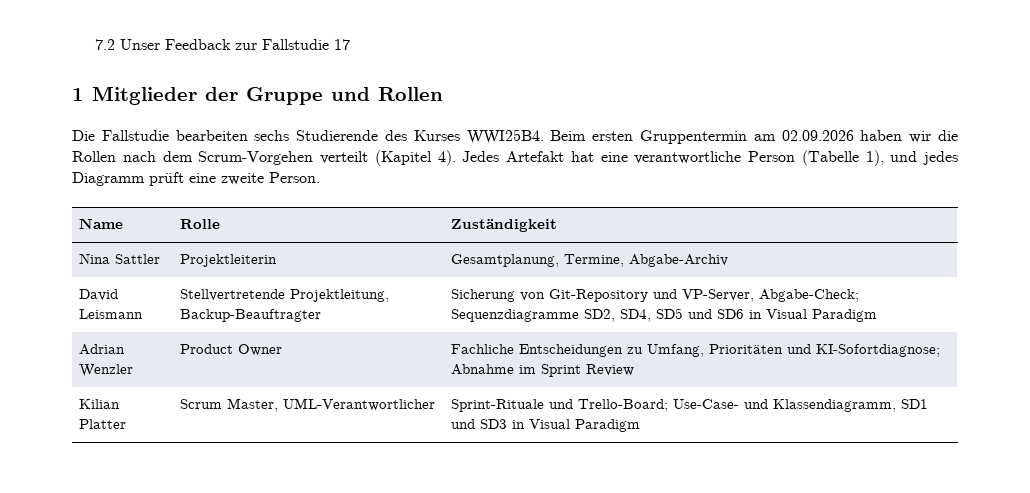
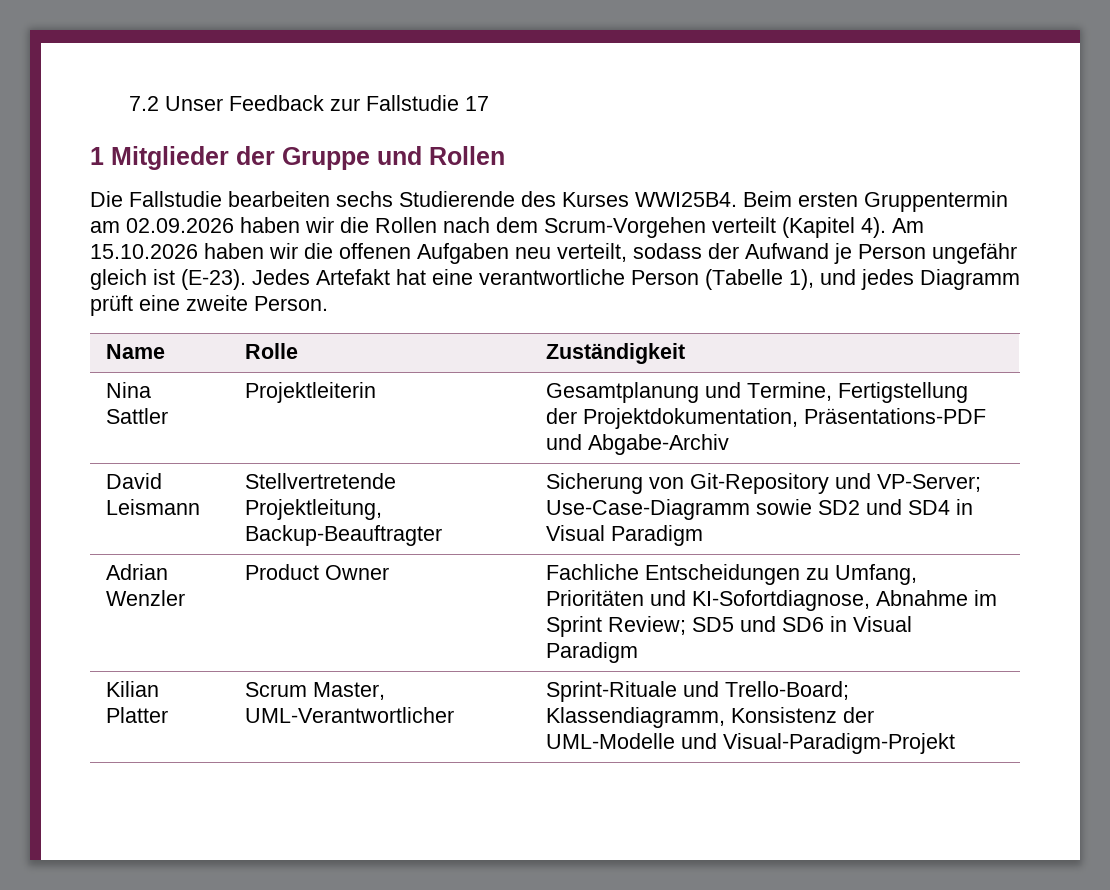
(456, 158) none -> [892,218,924,233] [90,243,1017,264] [90,269,246,290] Am 15.10.2026 haben wir die offenen Aufgaben neu verteilt, sodass der Aufwand je Person ungefähr gleich ist (E-23).
[451,254,625,267] Gesamtplanung, Termine, -> [545,382,968,403] [545,408,986,429] [545,434,582,450] Gesamtplanung und Termine, Fertigstellung der Projektdokumentation, Präsentations-PDF und
[682,289,860,302] [451,308,745,322] VP-Server, Abgabe-Check; Sequenzdiagramme SD2, SD4, SD5 und SD6 -> [876,474,981,492] [545,499,950,520] VP-Server; Use-Case-Diagramm sowie SD2 und SD4
[816,344,941,357] KI-Sofortdiagnose; -> [691,590,870,611] KI-Sofortdiagnose,
[586,364,635,376] Review -> [607,616,912,635] [545,642,638,663] Review; SD5 und SD6 in Visual Paradigm
[673,399,929,412] [451,419,641,432] Use-Case- und Klassendiagramm, SD1 und SD3 in Visual Paradigm -> [545,707,874,728] [545,733,955,754] Klassendiagramm, Konsistenz der UML-Modelle und Visual-Paradigm-Projekt

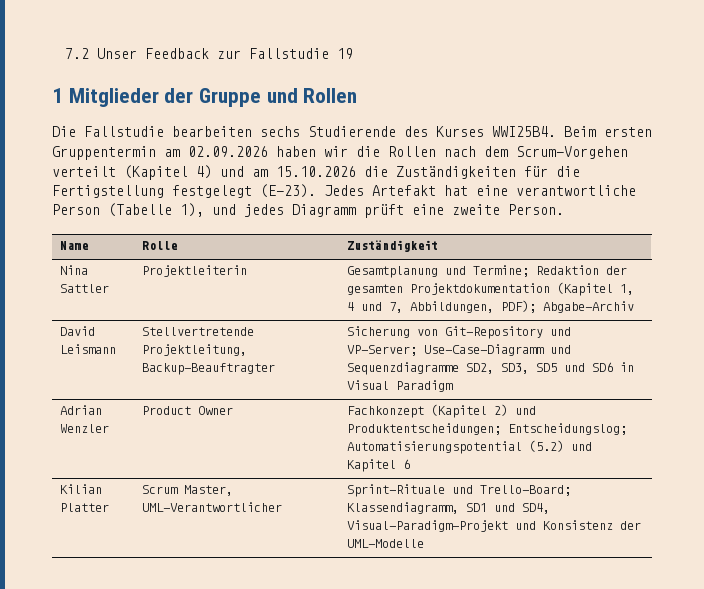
[464,96,489,111] 17 -> [337,48,354,59] 19
[861,217,924,238] [90,243,1017,264] [90,269,175,290] 4). Am 15.10.2026 haben wir die offenen Aufgaben neu verteilt, sodass der Aufwand je Person ungefähr gleich ist -> [196,165,580,179] [52,185,252,198] 4) und am 15.10.2026 die Zuständigkeiten für die Fertigstellung festgelegt
[746,382,968,403] [545,408,986,429] [545,434,582,450] Termine, Fertigstellung der Projektdokumentation, Präsentations-PDF und -> [473,265,628,277] [347,282,635,296] [347,300,537,313] Termine; Redaktion der gesamten Projektdokumentation (Kapitel 1, 4 und 7, Abbildungen, PDF);
[755,499,950,515] sowie SD2 und SD4 -> [550,345,572,354] [347,362,614,375] und Sequenzdiagramme SD2, SD3, SD5 und SD6
[545,564,917,585] [545,590,997,611] [545,616,912,637] [545,642,638,663] Fachliche Entscheidungen zu Umfang, Prioritäten und KI-Sofortdiagnose, Abnahme im Sprint Review; SD5 und SD6 in Visual Paradigm -> [347,404,537,418] [347,423,628,435] [347,440,593,454] [347,459,411,472] Fachkonzept (Kapitel 2) und Produktentscheidungen; Entscheidungslog; Automatisierungspotential (5.2) und Kapitel 6
(725, 717) none -> [466,503,551,514] [347,520,537,532] SD1 und SD4, Visual-Paradigm-Projekt und
[680,733,955,754] und Visual-Paradigm-Projekt -> (425, 543) none

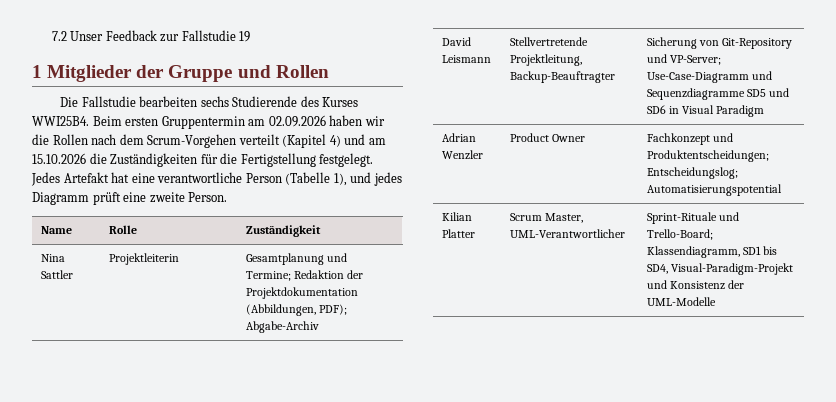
[172,184,316,198] festgelegt (E-23). -> [319,153,374,167] festgelegt.
[347,282,635,296] [347,301,495,313] gesamten Projektdokumentation (Kapitel 1, 4 und 7, Abbildungen, -> [245,287,358,299] [245,304,316,316] Projektdokumentation (Abbildungen,
[466,363,530,374] SD2, SD3, -> (745, 94) none
[431,404,509,418] (Kapitel 2) -> (710, 139) none
[529,440,593,452] [347,459,411,472] (5.2) und Kapitel 6 -> (782, 190) none
[494,503,516,512] und -> [763,246,778,255] bis

